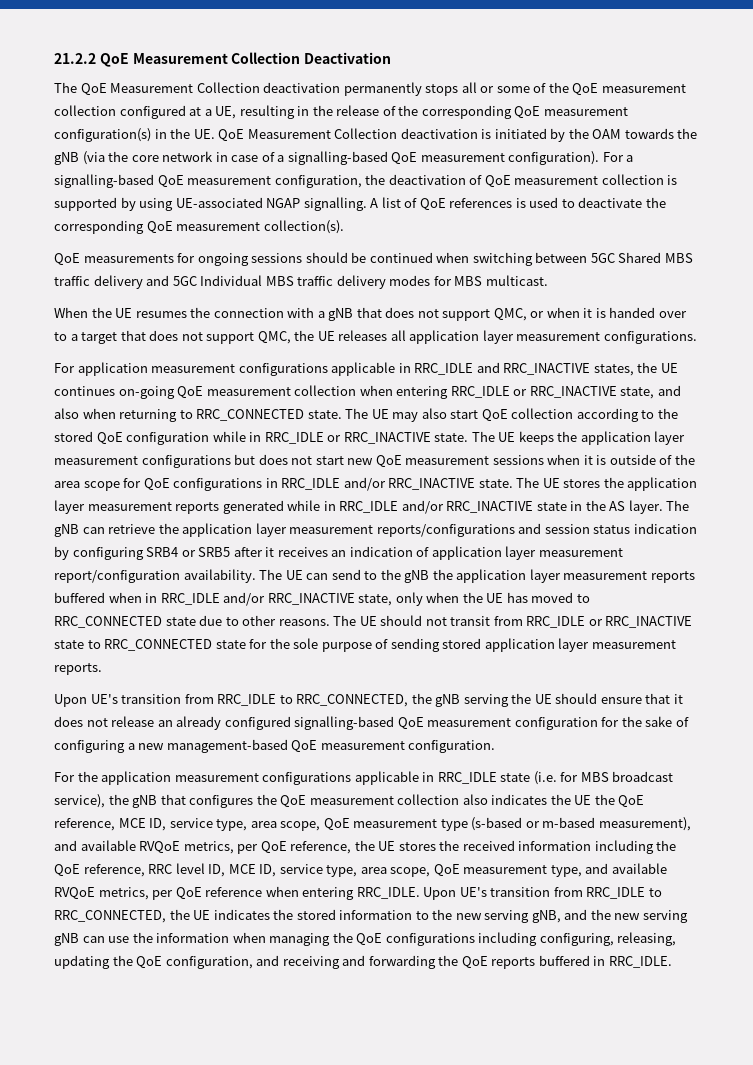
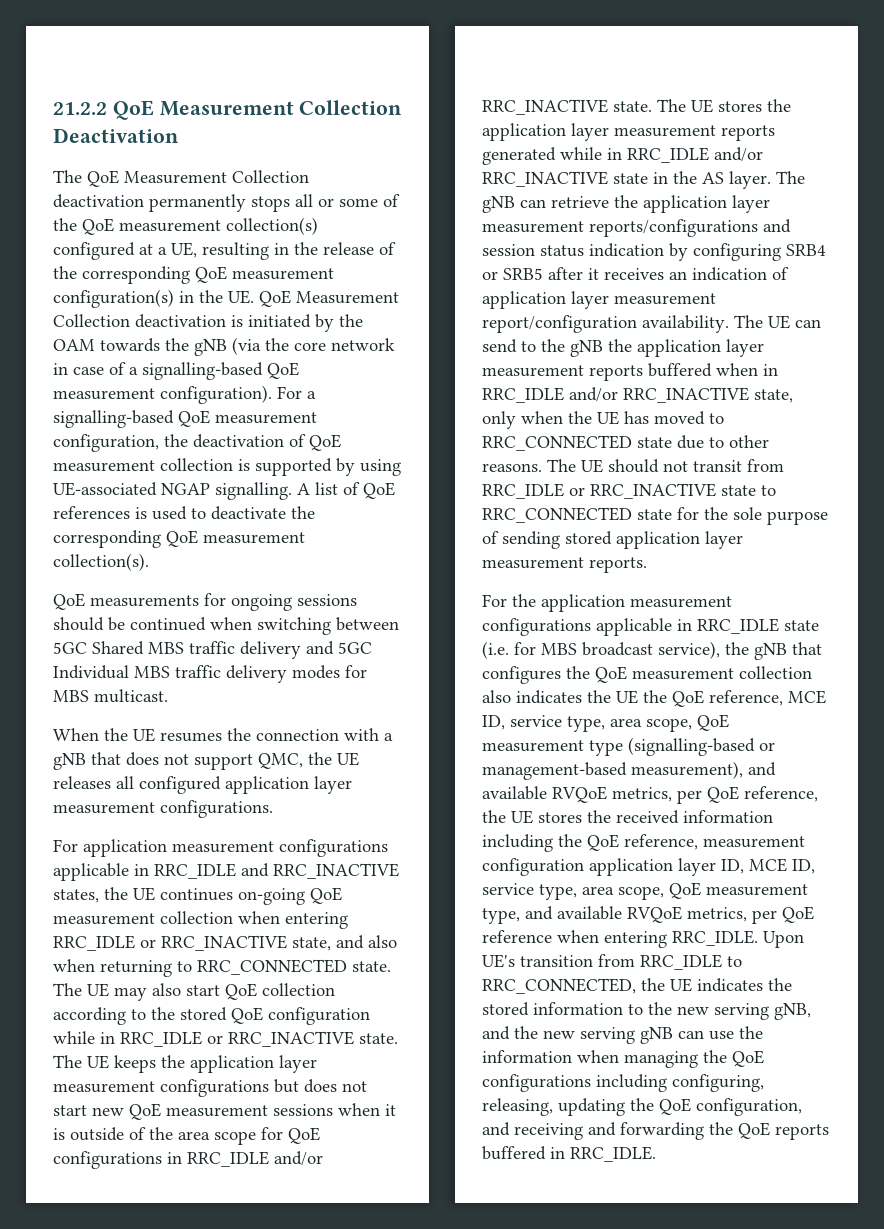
[54,105,116,116] collection -> [226,217,318,235] collection(s)
[530,307,687,318] [54,330,291,344] or when it is handed over to a target that does not support QMC, -> (303, 761) none
(406, 335) none -> [139,776,221,794] configured
[54,693,683,707] [54,716,689,730] [54,739,496,753] // Upon UE's transition from RRC_IDLE to RRC_CONNECTED, the gNB serving the UE should ensure that it does not release an already configured signalling-based QoE measurement configuration for the sake of configuring a new management-based QoE measurement configuration. -> (647, 565) none
[471,817,596,831] (s-based or m-based -> [628,737,775,756] [482,762,627,780] (signalling-based or management-based
[148,863,205,874] RRC level -> [703,836,805,848] [482,858,716,876] measurement configuration application layer

